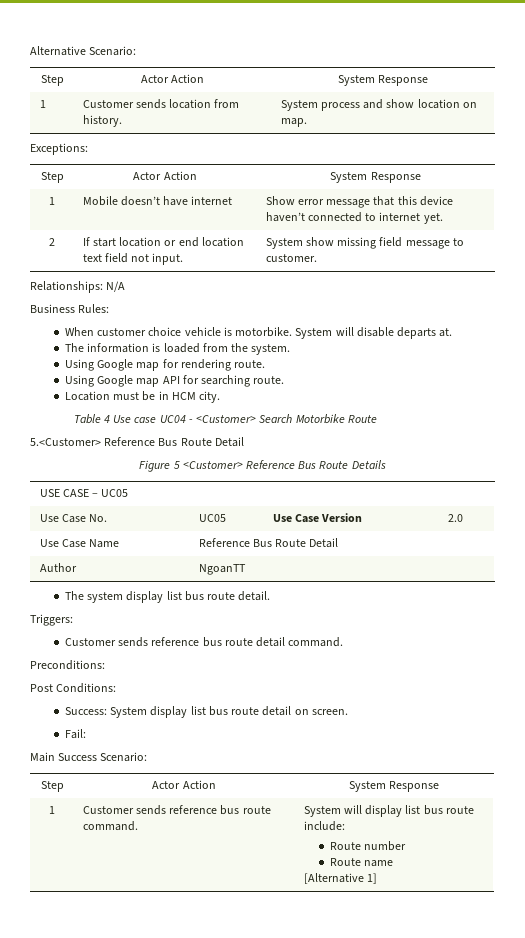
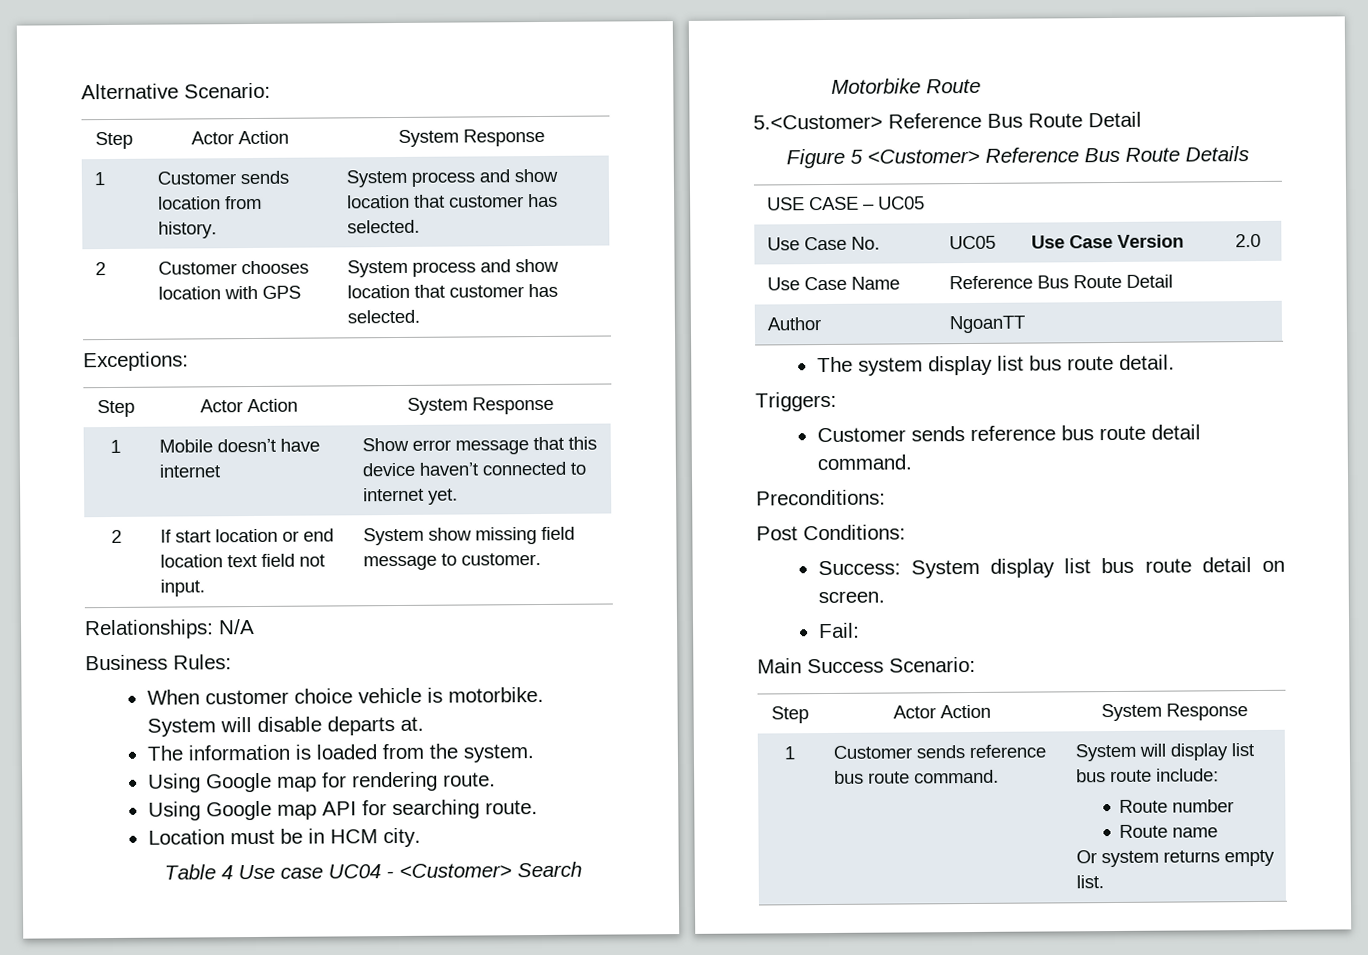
[462,102,477,108] [280,118,307,127] on map. -> [413,193,558,208] [346,219,420,234] [94,262,106,276] [157,260,309,275] [157,285,301,300] [346,258,559,278] [346,283,558,299] [346,309,420,324] that customer has selected. // 2 | Customer chooses location with GPS | System process and show location that customer has selected.
[303,873,377,884] [Alternative 1] -> [1075,849,1275,868] [1075,875,1104,889] Or system returns empty list.

